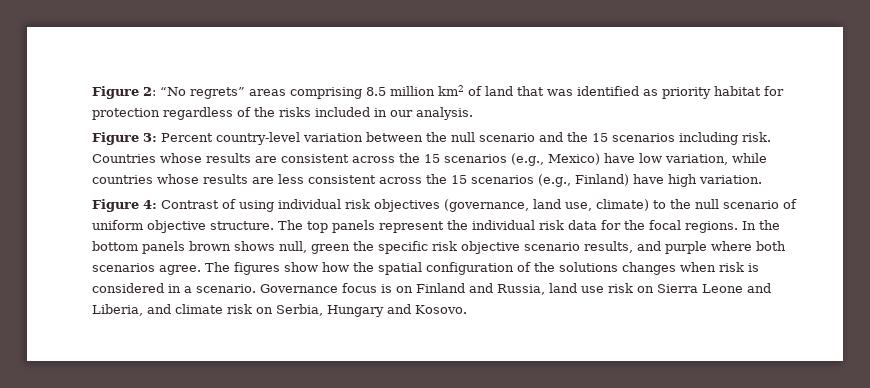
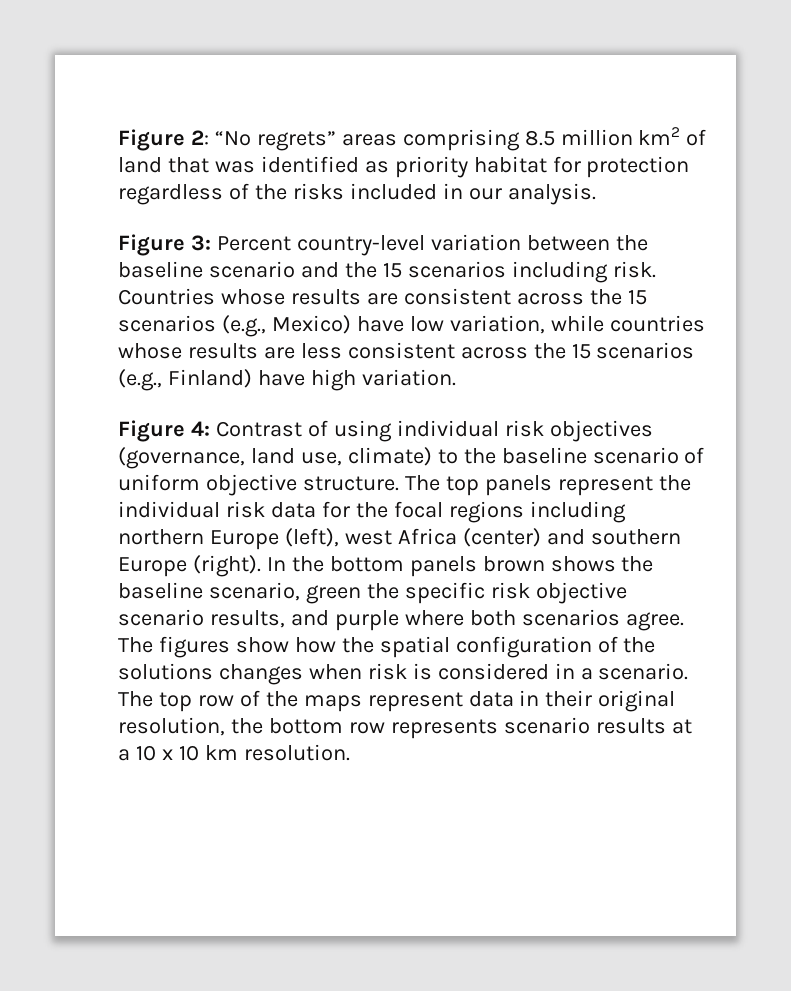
[450,132,475,142] null -> [117,261,203,278] baseline
[694,199,719,209] null -> [501,447,587,464] baseline
[684,221,738,233] regions. -> [448,501,626,523] [117,528,681,550] [117,555,261,577] regions including northern Europe (left), west Africa (center) and southern Europe (right).
[278,241,307,253] null, -> [621,556,654,572] [117,582,300,601] the baseline scenario,
[259,283,771,295] [91,304,467,317] Governance focus is on Finland and Russia, land use risk on Sierra Leone and Liberia, and climate risk on Serbia, Hungary and Kosovo. -> [117,690,676,712] [117,717,692,739] [117,744,350,761] The top row of the maps represent data in their original resolution, the bottom row represents scenario results at a 10 x 10 km resolution.

